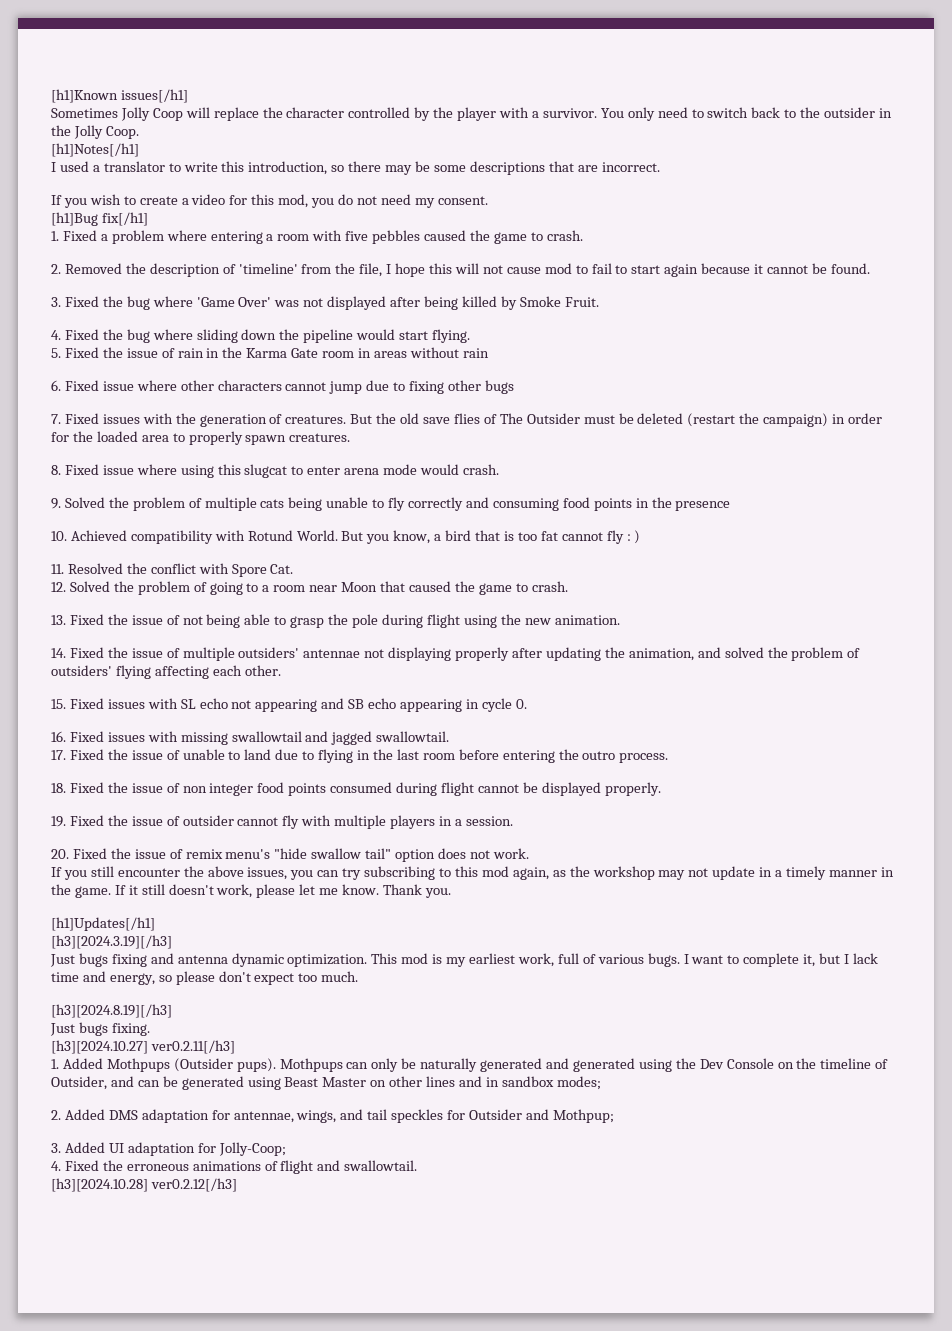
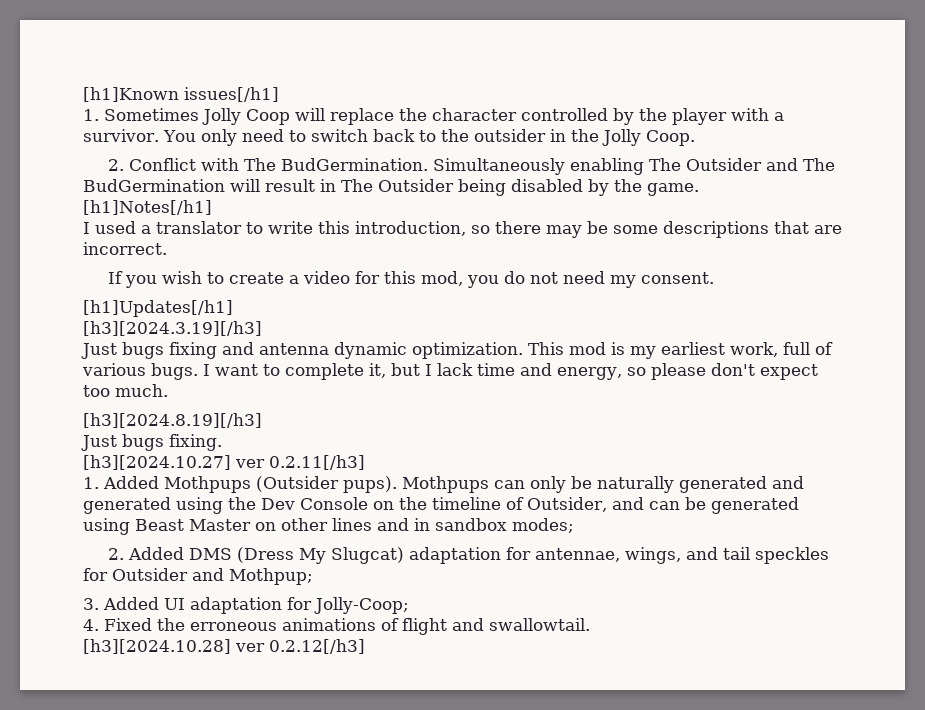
(188, 96) none -> [83,109,99,121] 1.
(139, 132) none -> [107,158,835,175] [83,179,699,196] // 2. Conflict with The BudGermination. Simultaneously enabling The Outsider and The BudGermination will result in The Outsider being disabled by the game.
[51,212,148,226] [51,230,583,244] [51,263,870,277] [51,296,599,310] [51,329,471,343] [51,347,489,358] [51,380,514,394] [51,413,883,427] [51,431,351,445] [51,464,499,478] [51,497,731,511] [51,530,641,544] [51,563,294,577] [51,581,568,595] [51,614,620,628] [51,647,861,661] [51,665,281,679] [51,698,527,712] [51,731,450,745] [51,749,669,763] [51,782,661,796] [51,815,513,829] [51,848,529,862] [51,866,894,880] [51,884,451,898] // [h1]Bug fix[/h1] // 1. Fixed a problem where entering a room with five pebbles caused the game to crash. // 2. Removed the description of 'timeline' from the file, I hope this will not cause mod to fail to start again because it cannot be found. // 3. Fixed the bug where 'Game Over' was not displayed after being killed by Smoke Fruit. // 4. Fixed the bug where sliding down the pipeline would start flying. // 5. Fixed the issue of rain in the Karma Gate room in areas without rain // 6. Fixed issue where other characters cannot jump due to fixing other bugs // 7. Fixed issues with the generation of creatures. But the old save flies of The Outsider must be deleted (restart the campaign) in order for the loaded area to properly spawn creatures. // 8. Fixed issue where using this slugcat to enter arena mode would crash. // 9. Solved the problem of multiple cats being unable to fly correctly and consuming food points in the presence // 10. Achieved compatibility with Rotund World. But you know, a bird that is too fat cannot fly : ) // 11. Resolved the conflict with Spore Cat. // 12. Solved the problem of going to a room near Moon that caused the game to crash. // 13. Fixed the issue of not being able to grasp the pole during flight using the new animation. // 14. Fixed the issue of multiple outsiders' antennae not displaying properly after updating the animation, and solved the problem of outsiders' flying affecting each other. // 15. Fixed issues with SL echo not appearing and SB echo appearing in cycle 0. // 16. Fixed issues with missing swallowtail and jagged swallowtail. // 17. Fixed the issue of unable to land due to flying in the last room before entering the outro process. // 18. Fixed the issue of non integer food points consumed during flight cannot be displayed properly. // 19. Fixed the issue of outsider cannot fly with multiple players in a session. // 20. Fixed the issue of remix menu's "hide swallow tail" option does not work. // If you still encounter the above issues, you can try subscribing to this mod again, as the workshop may not update in a timely manner in the game. If it still doesn't work, please let me know. Thank you. -> (714, 278) none
[150,1040,235,1054] ver0.2.11[/h3] -> [235,455,365,470] ver 0.2.11[/h3]
(138, 1115) none -> [236,547,404,564] (Dress My Slugcat)
[150,1178,237,1192] ver0.2.12[/h3] -> [235,639,365,654] ver 0.2.12[/h3]

